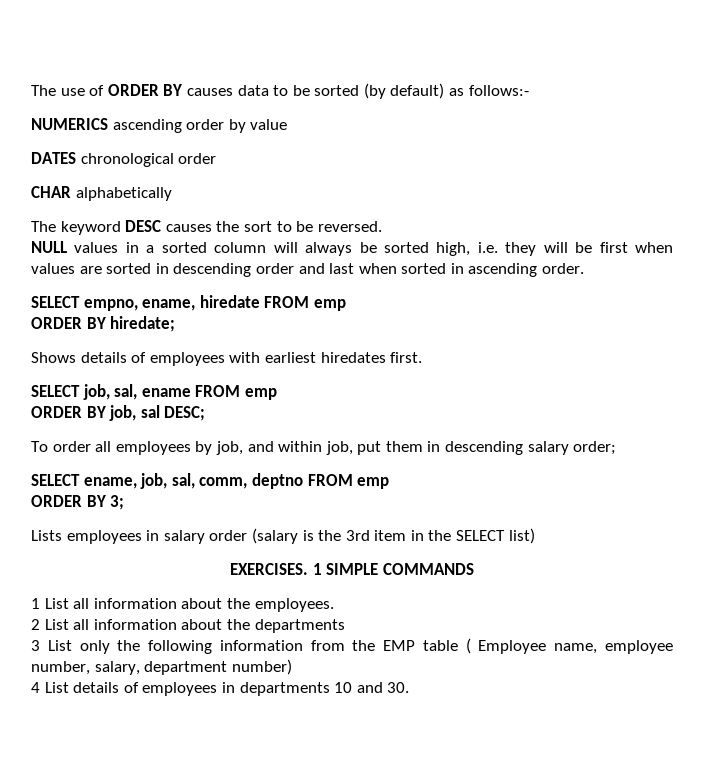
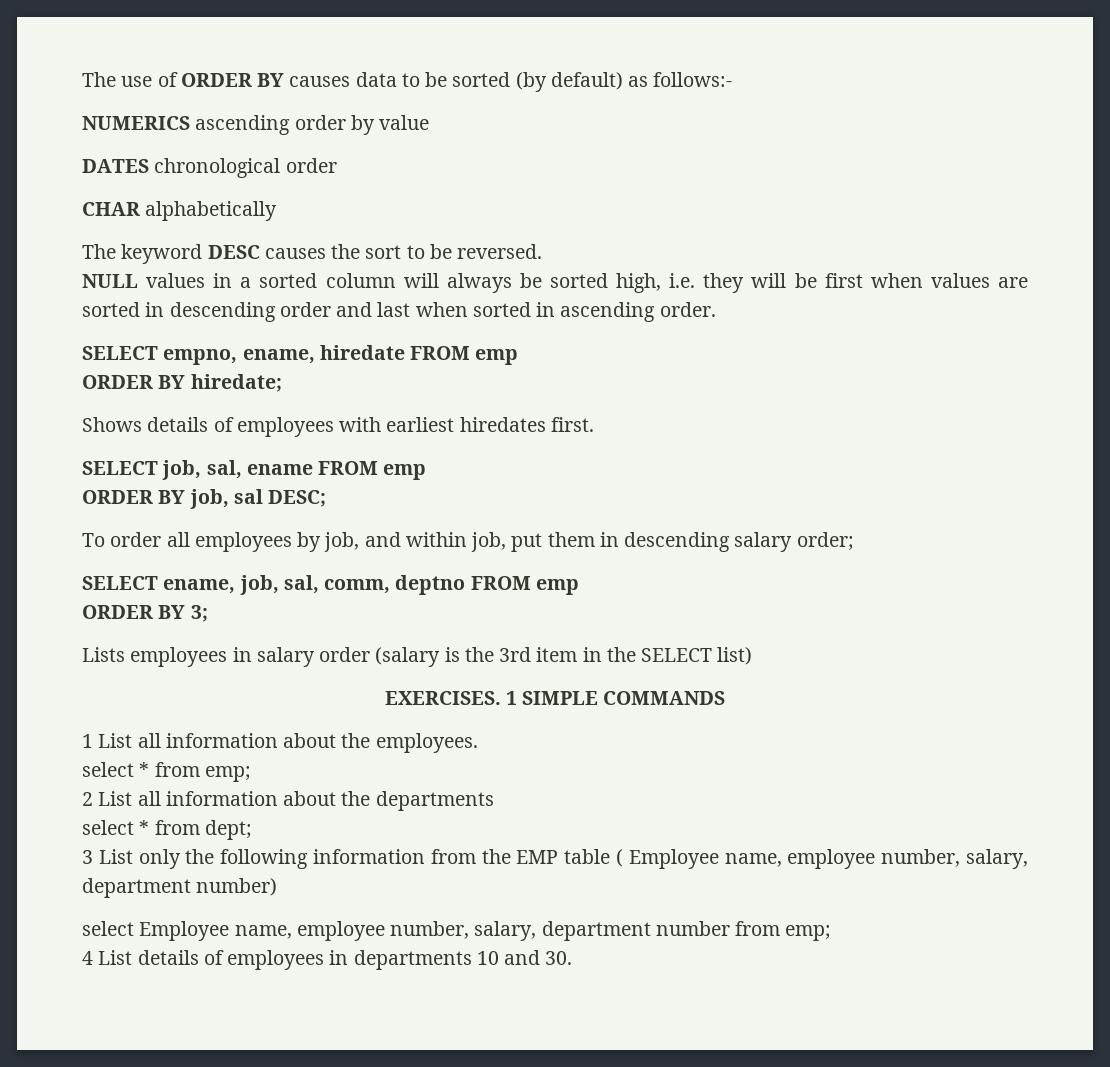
(334, 605) none -> [82,762,251,782] // select * from emp;
(345, 626) none -> [82,820,252,840] // select * from dept;
(292, 667) none -> [82,921,832,941] // select Employee name, employee number, salary, department number from emp;

